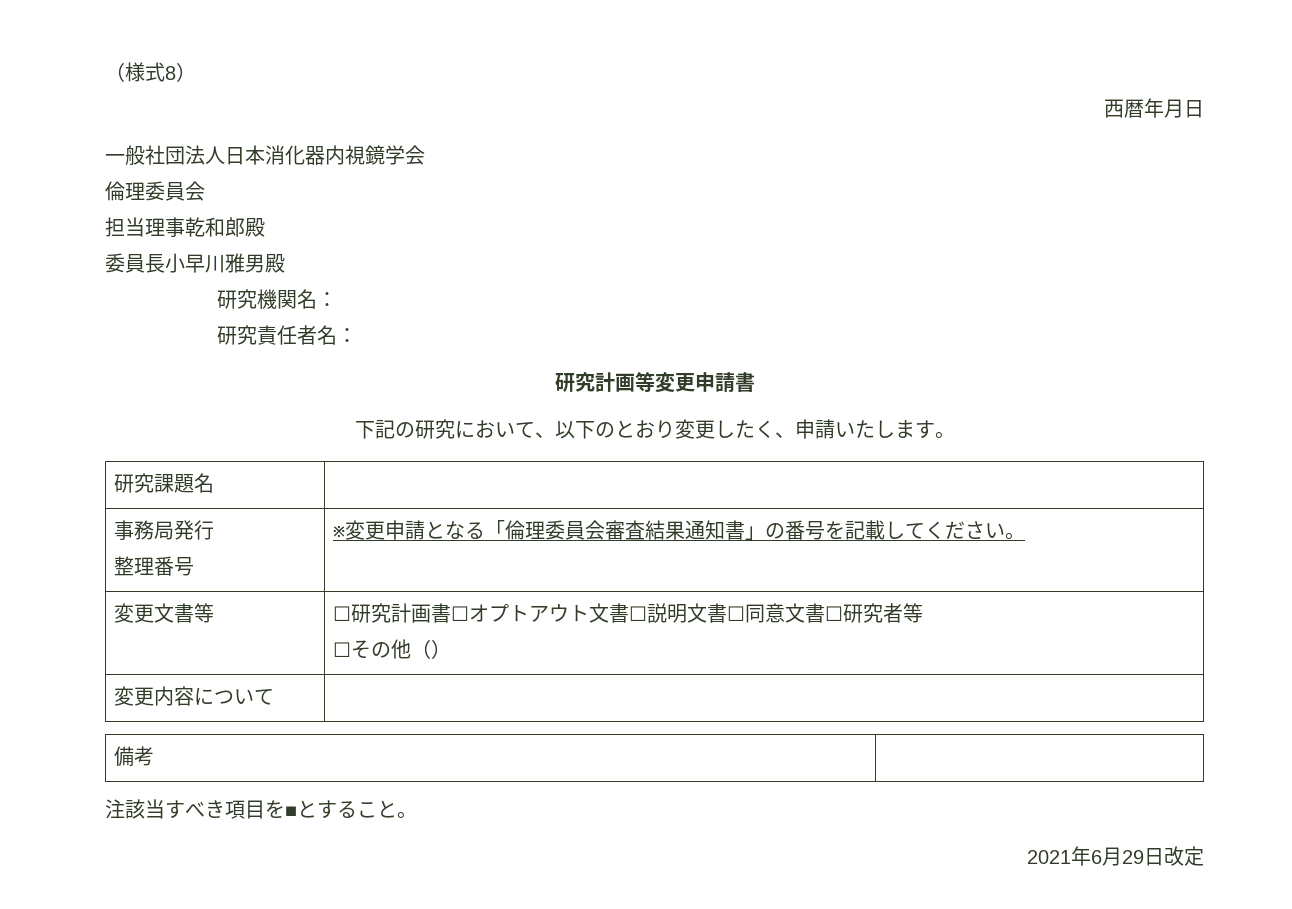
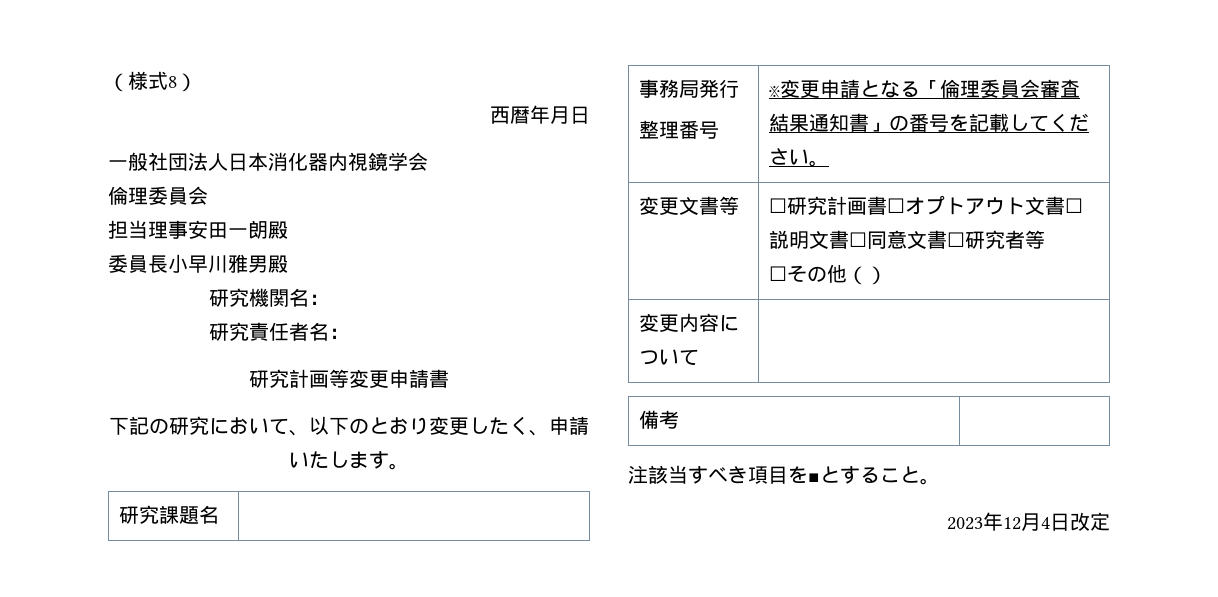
[185,217,245,237] 乾和郎 -> [188,220,268,239] 安田一朗
[1027,846,1144,866] 2021年6月29 -> [947,512,1050,531] 2023年12月4

